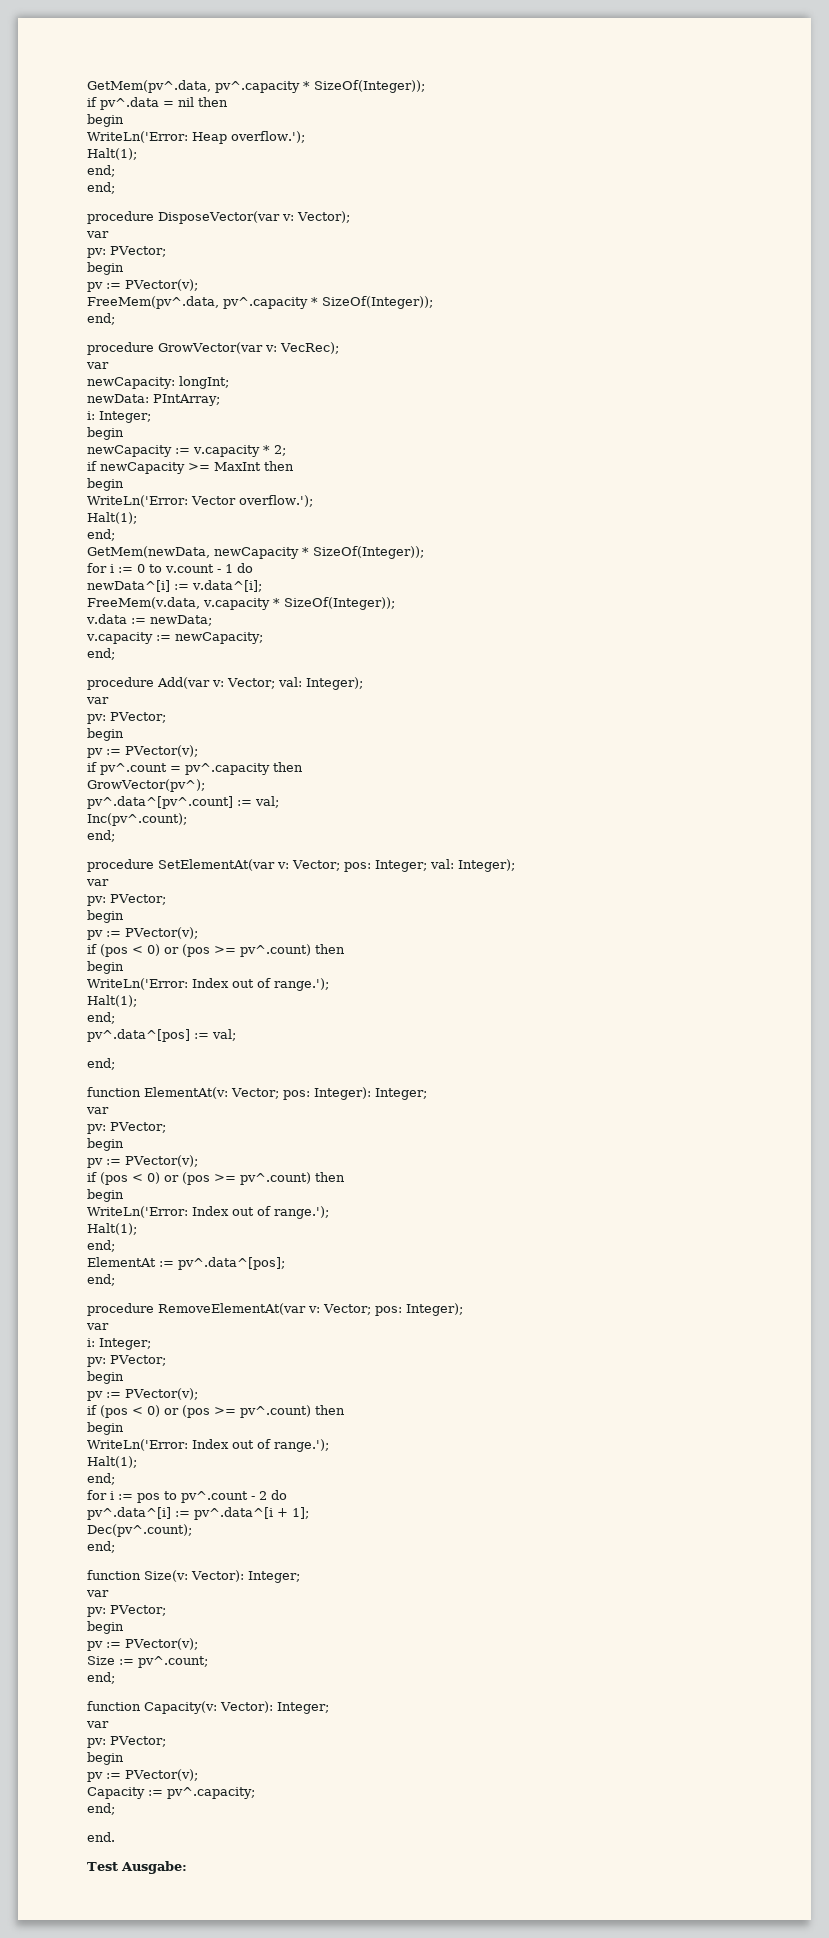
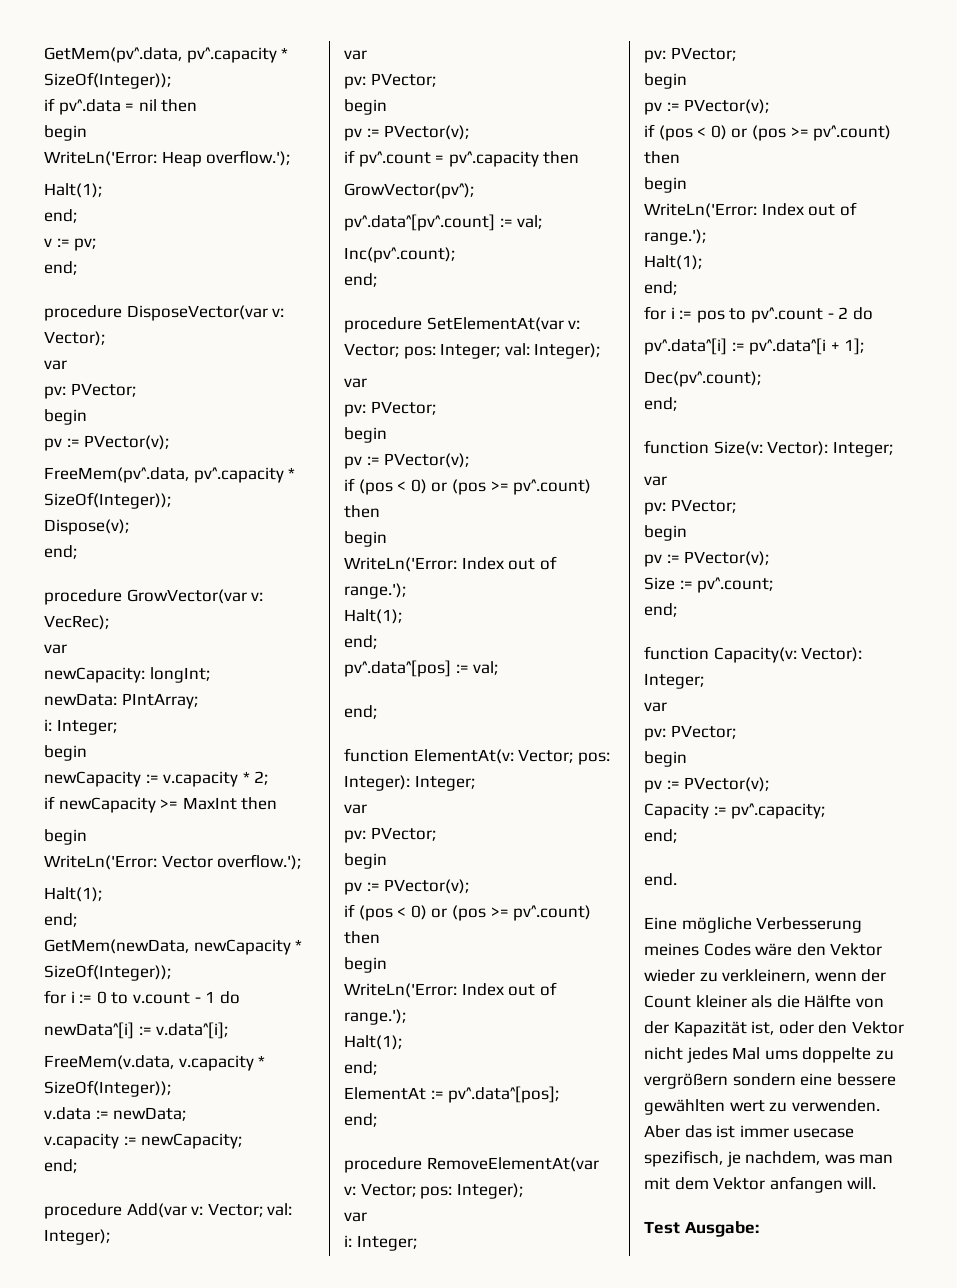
(115, 171) none -> [44,238,97,251] // v := pv;
(433, 302) none -> [44,519,129,535] // Dispose(v);
(115, 1837) none -> [644,917,863,933] [644,943,883,956] [644,969,887,983] [644,994,884,1008] [644,1021,904,1037] [644,1047,894,1063] [644,1073,896,1089] [644,1099,880,1115] [644,1125,855,1138] [644,1150,894,1167] [644,1176,877,1193] // Eine mögliche Verbesserung meines Codes wäre den Vektor wieder zu verkleinern, wenn der Count kleiner als die Hälfte von der Kapazität ist, oder den Vektor nicht jedes Mal ums doppelte zu vergrößern sondern eine bessere gewählten wert zu verwenden. Aber das ist immer usecase spezifisch, je nachdem, was man mit dem Vektor anfangen will.

